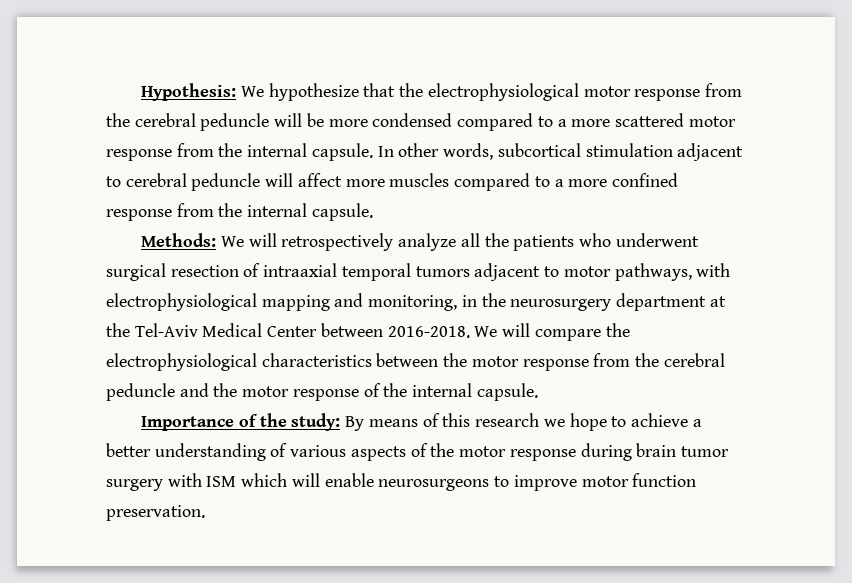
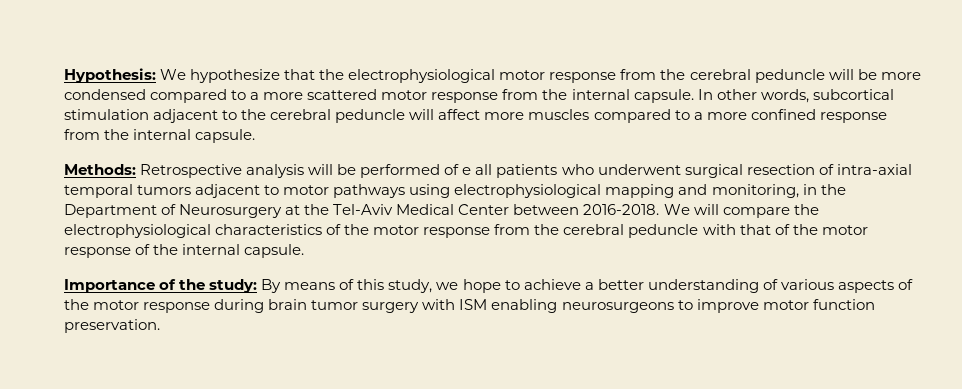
(121, 181) none -> [241,109,267,120] the
[221,233,509,251] We will retrospectively analyze all the -> [140,164,493,178] Retrospective analysis will be performed of e all
[263,263,338,277] intraaxial -> [836,164,912,175] intra-axial
[614,263,731,281] pathways, with -> [333,184,451,198] pathways using
[510,293,707,311] neurosurgery department -> [64,204,283,218] Department of Neurosurgery
[376,353,439,367] between -> [326,224,342,235] of
[179,383,209,397] and -> [702,224,790,235] with that of
[475,413,540,427] research -> [388,279,433,293] study,
[241,473,374,487] which will enable -> [491,299,558,313] enabling

